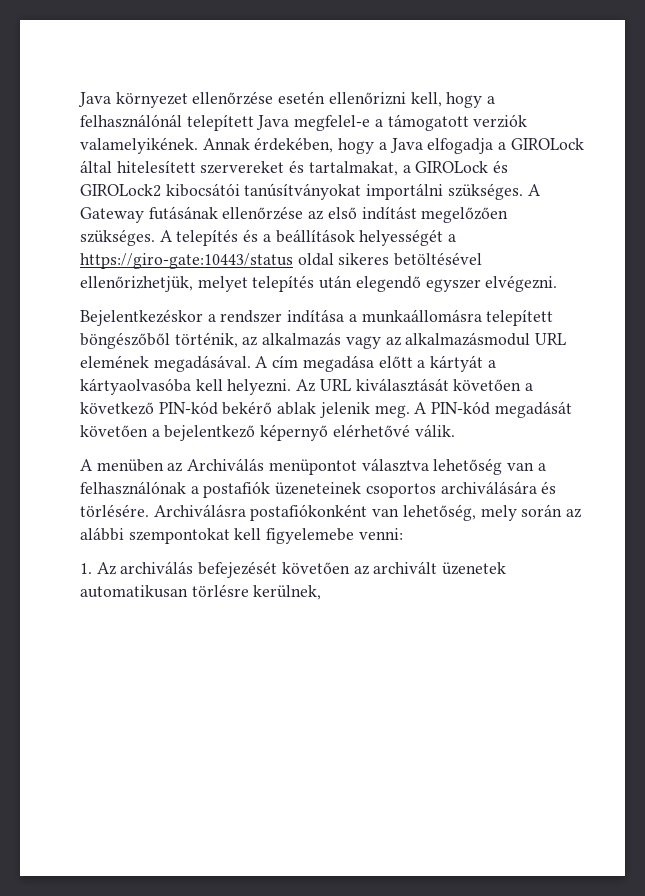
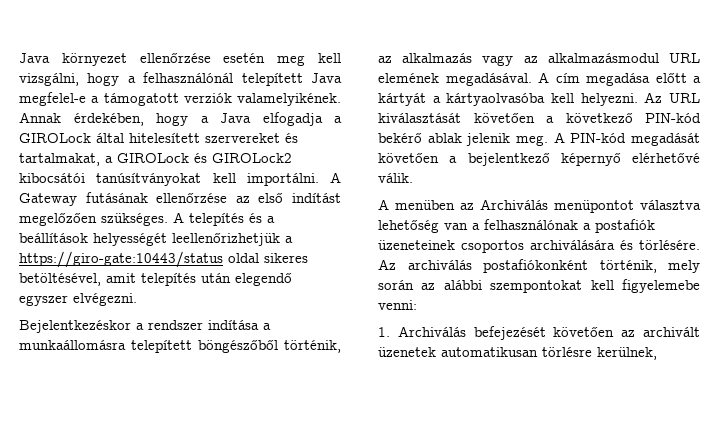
[328,92,442,107] ellenőrizni kell, -> [277,53,341,66] [19,73,79,86] meg kell vizsgálni,
[366,183,523,200] importálni szükséges. -> [212,173,319,186] kell importálni.
(444, 237) none -> [172,233,280,246] leellenőrizhetjük
[394,252,483,266] [80,276,248,292] betöltésével ellenőrizhetjük, melyet -> [19,273,136,286] betöltésével, amit
[153,504,476,521] Archiválásra postafiókonként van lehetőség, -> [378,259,657,273] Az archiválás postafiókonként történik,
[96,561,194,575] Az archiválás -> [397,326,466,337] Archiválás

